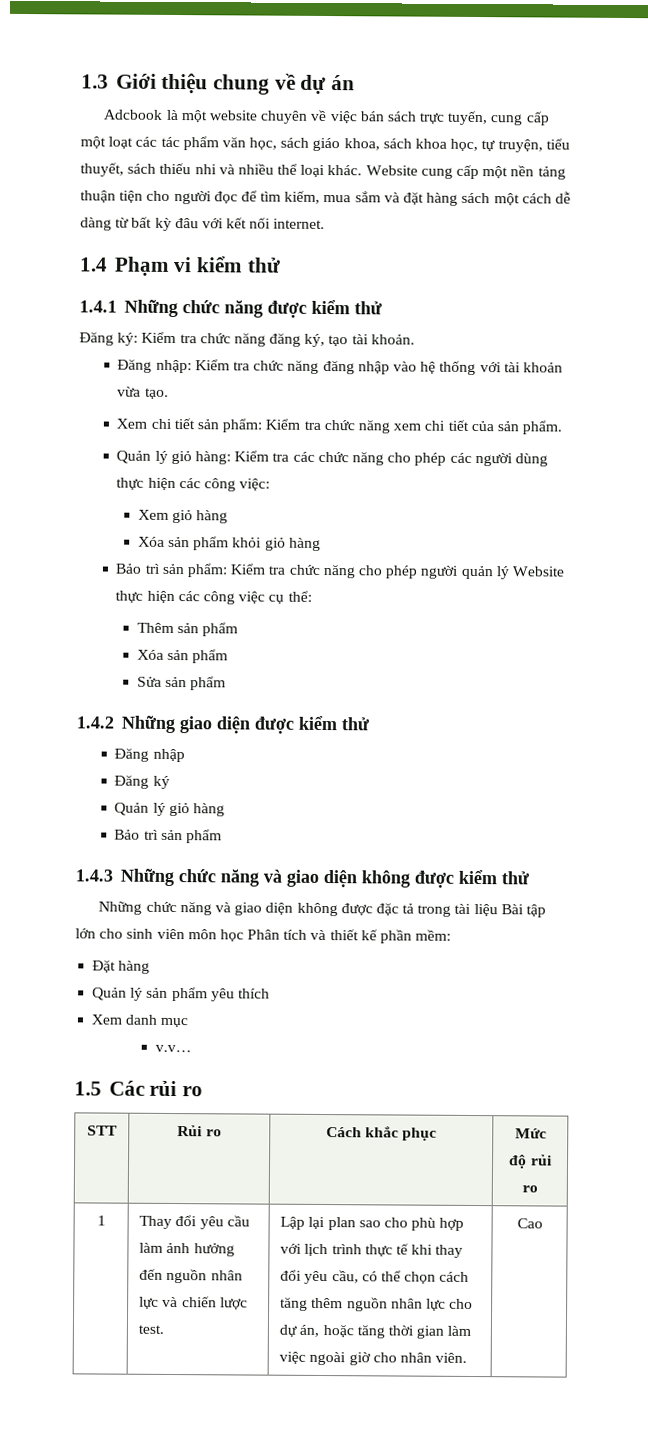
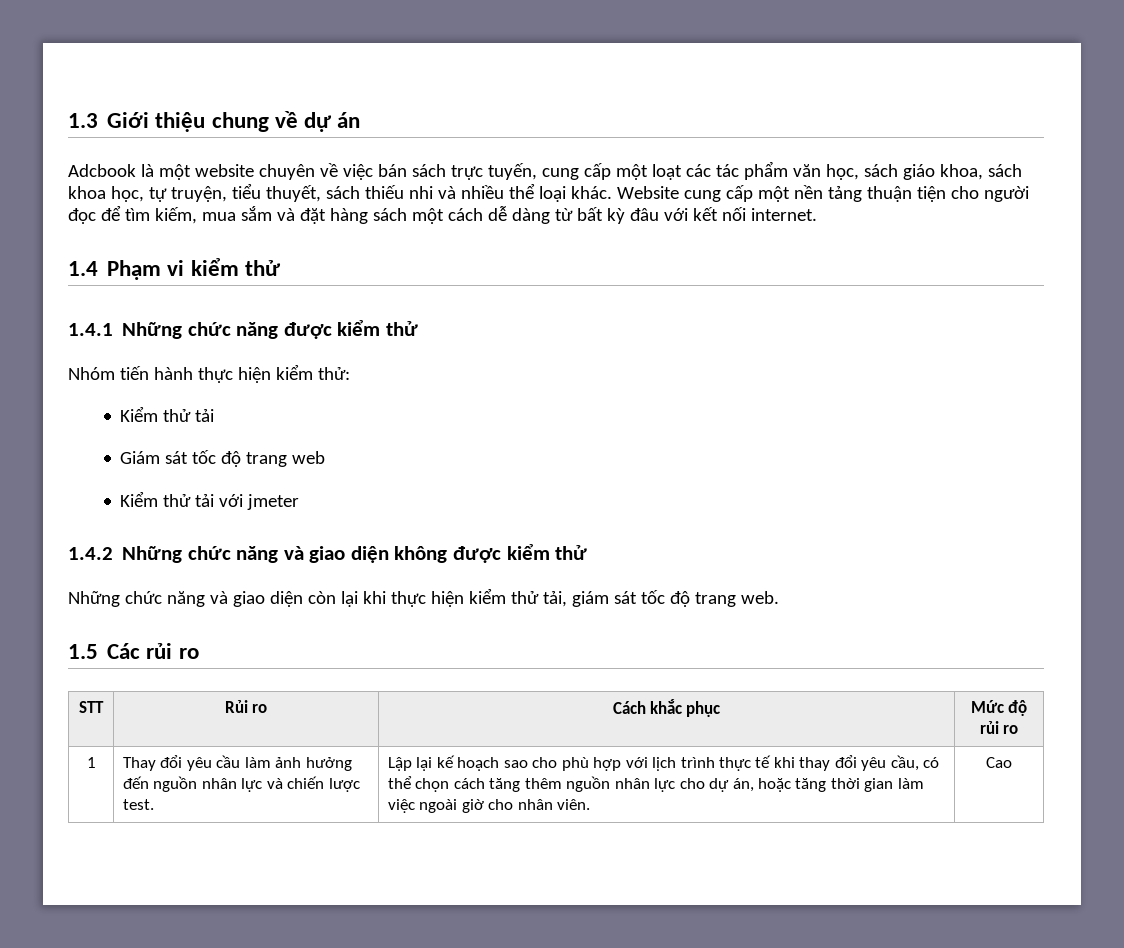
[79,331,415,348] [117,358,563,376] [117,386,169,399] [116,417,563,435] [116,450,548,467] [116,477,271,492] [137,509,229,524] [137,536,321,551] [115,563,564,580] [115,590,312,605] [136,622,239,637] [136,649,229,664] [136,676,227,691] [76,715,369,734] [114,747,185,763] [114,774,170,789] [114,802,226,817] [114,829,223,844] [75,869,113,882] Đăng ký: Kiểm tra chức năng đăng ký, tạo tài khoản. // Đăng nhập: Kiểm tra chức năng đăng nhập vào hệ thống với tài khoản vừa tạo. // Xem chi tiết sản phẩm: Kiểm tra chức năng xem chi tiết của sản phẩm. // Quản lý giỏ hàng: Kiểm tra các chức năng cho phép các người dùng thực hiện các công việc: // Xem giỏ hàng // Xóa sản phẩm khỏi giỏ hàng // Bảo trì sản phẩm: Kiểm tra chức năng cho phép người quản lý Website thực hiện các công việc cụ thể: // Thêm sản phẩm // Xóa sản phẩm // Sửa sản phẩm // 1.4.2 Những giao diện được kiểm thử // Đăng nhập // Đăng ký // Quản lý giỏ hàng // Bảo trì sản phẩm // 1.4.3 -> [68,364,350,383] [120,406,215,422] [120,450,326,467] [120,491,300,510] [68,547,113,560] Nhóm tiến hành thực hiện kiểm thử: // Kiểm thử tải // Giám sát tốc độ trang web // Kiểm thử tải với jmeter // 1.4.2
[296,902,546,918] [75,928,452,944] [92,959,151,974] [92,986,270,1002] [91,1014,189,1028] [155,1044,193,1053] không được đặc tả trong tài liệu Bài tập lớn cho sinh viên môn học Phân tích và thiết kế phần mềm: // Đặt hàng // Quản lý sản phẩm yêu thích // Xem danh mục // v.v… -> [307,588,779,607] còn lại khi thực hiện kiểm thử tải, giám sát tốc độ trang web.
[327,1217,356,1231] plan -> [436,755,500,771] kế hoạch

